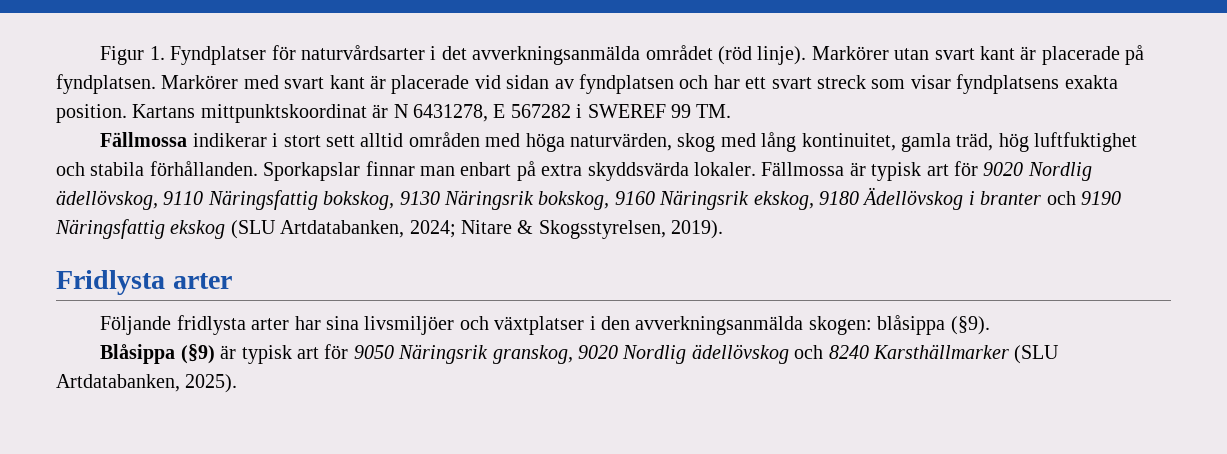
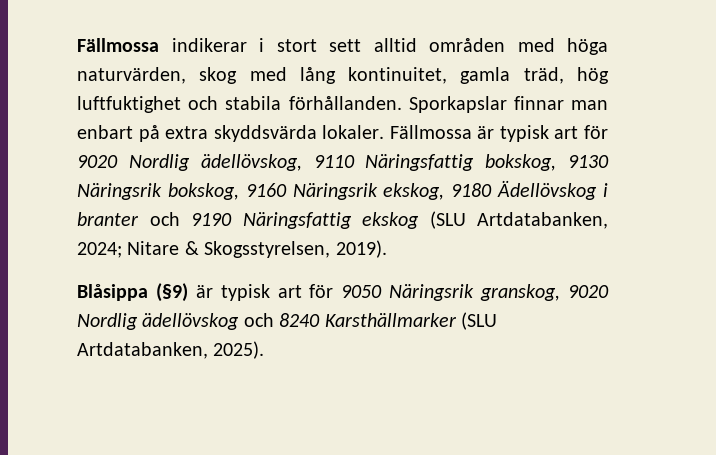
[100,45,1145,65] [56,74,1118,94] [56,104,732,123] Figur 1. Fyndplatser för naturvårdsarter i det avverkningsanmälda området (röd linje). Markörer utan svart kant är placerade på fyndplatsen. Markörer med svart kant är placerade vid sidan av fyndplatsen och har ett svart streck som visar fyndplatsens exakta position. Kartans mittpunktskoordinat är N 6431278, E 567282 i SWEREF 99 TM. // -> (77, 45) none
[56,270,232,295] [100,315,990,335] // Fridlysta arter // Följande fridlysta arter har sina livsmiljöer och växtplatser i den avverkningsanmälda skogen: blåsippa (§9). -> (387, 249) none

